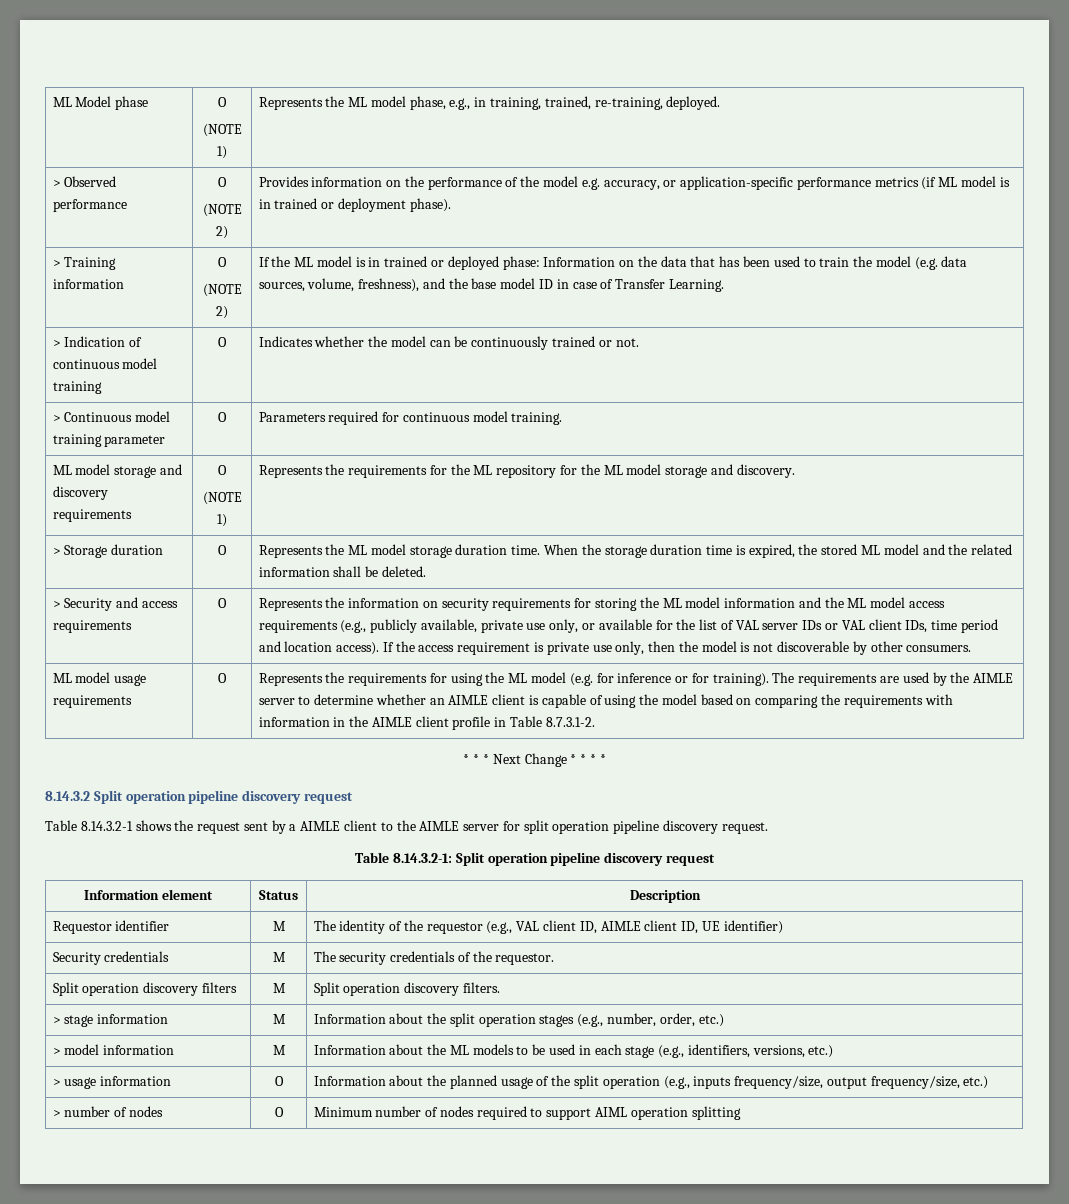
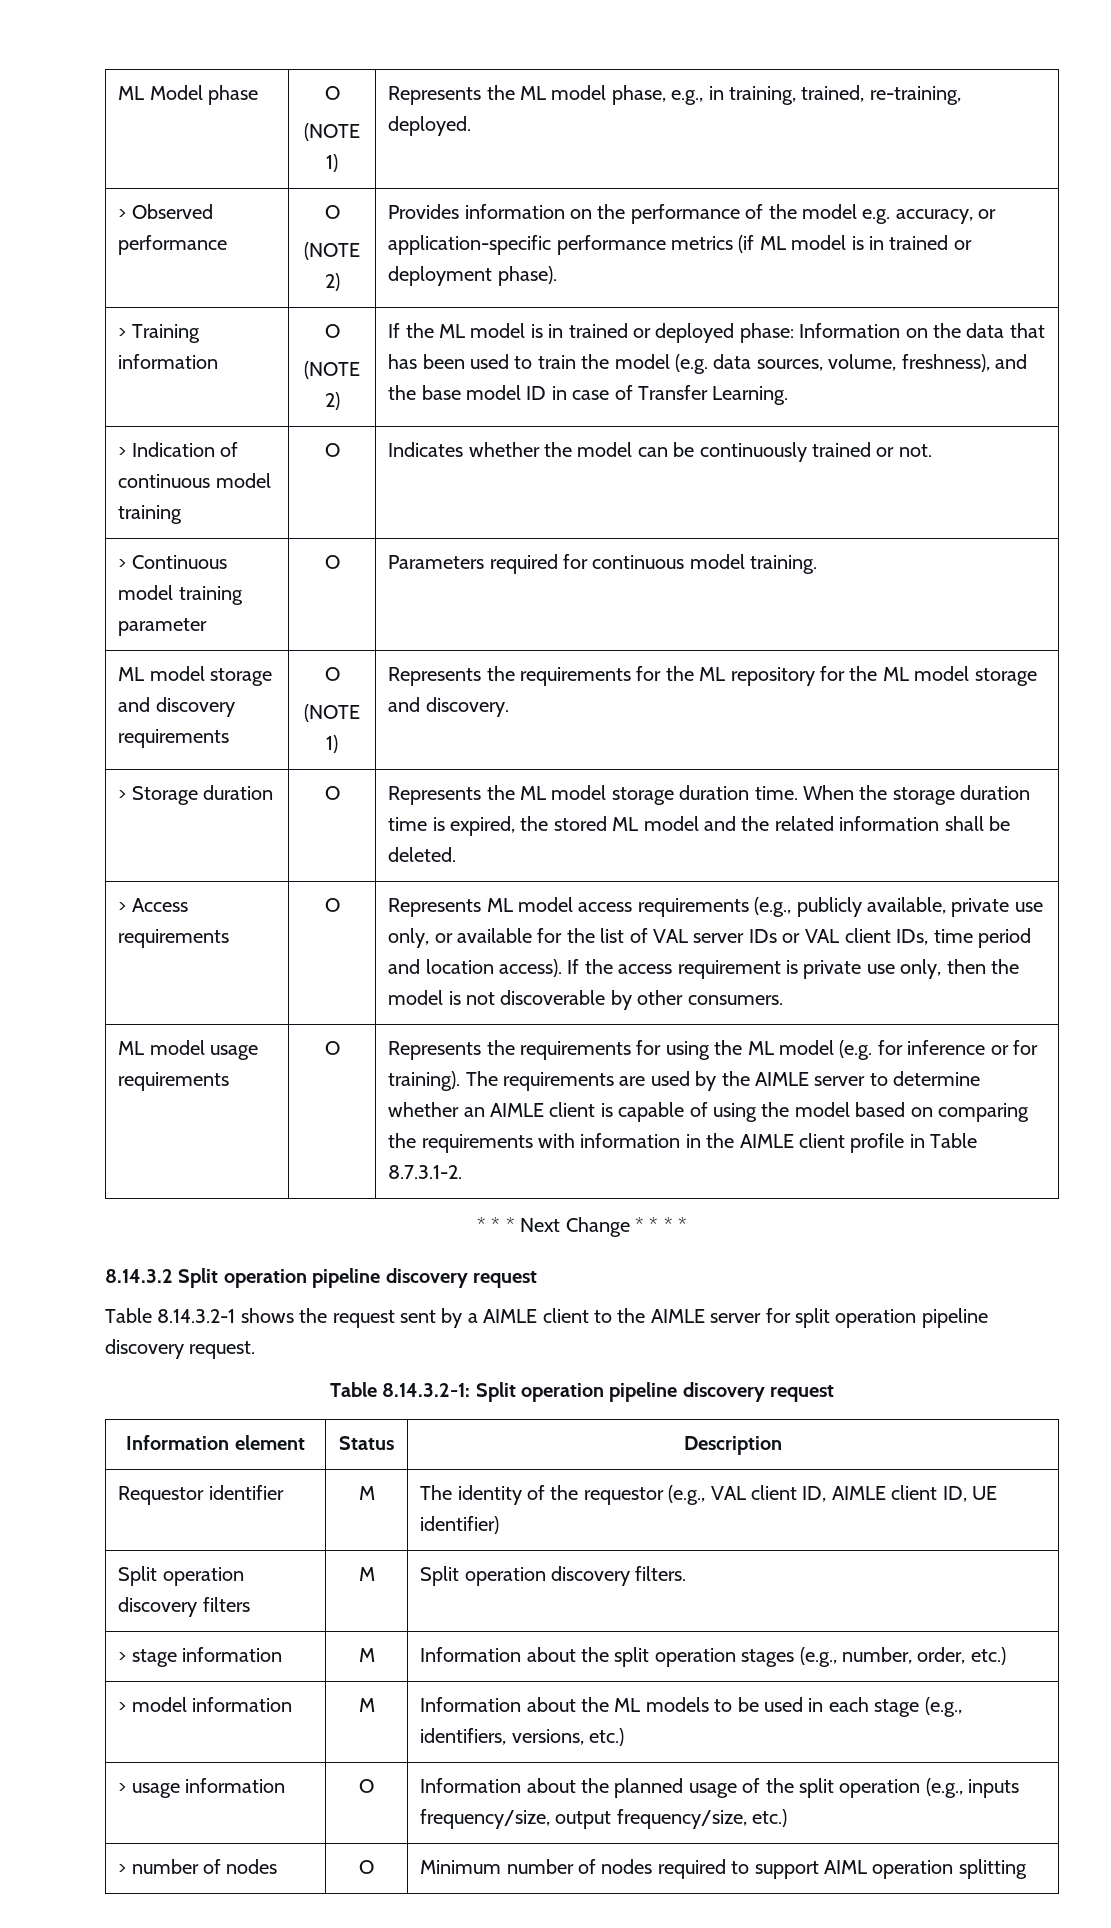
[64,597,178,611] [52,620,132,633] [218,598,227,608] [258,597,844,611] Security and access requirements | O | Represents the information on security requirements for storing the ML model information and the -> [131,898,188,912] [118,929,230,948] [324,898,340,912] [388,898,482,917] Access requirements | O | Represents
[52,951,170,965] [272,952,286,962] [313,951,555,965] // Security credentials | M | The security credentials of the requestor. -> (500, 1525) none

